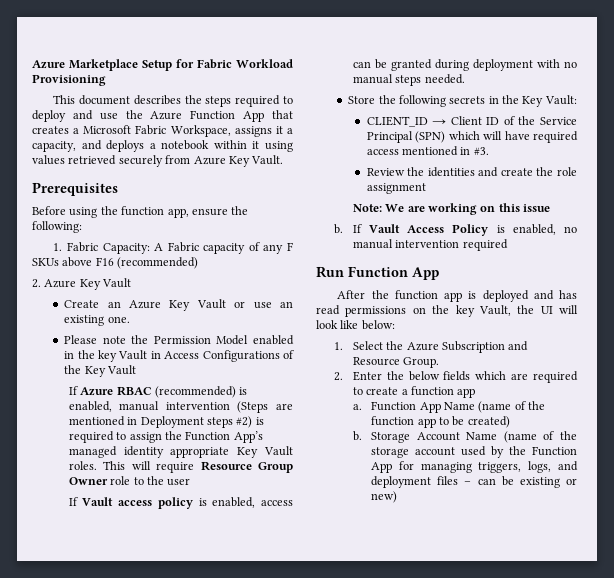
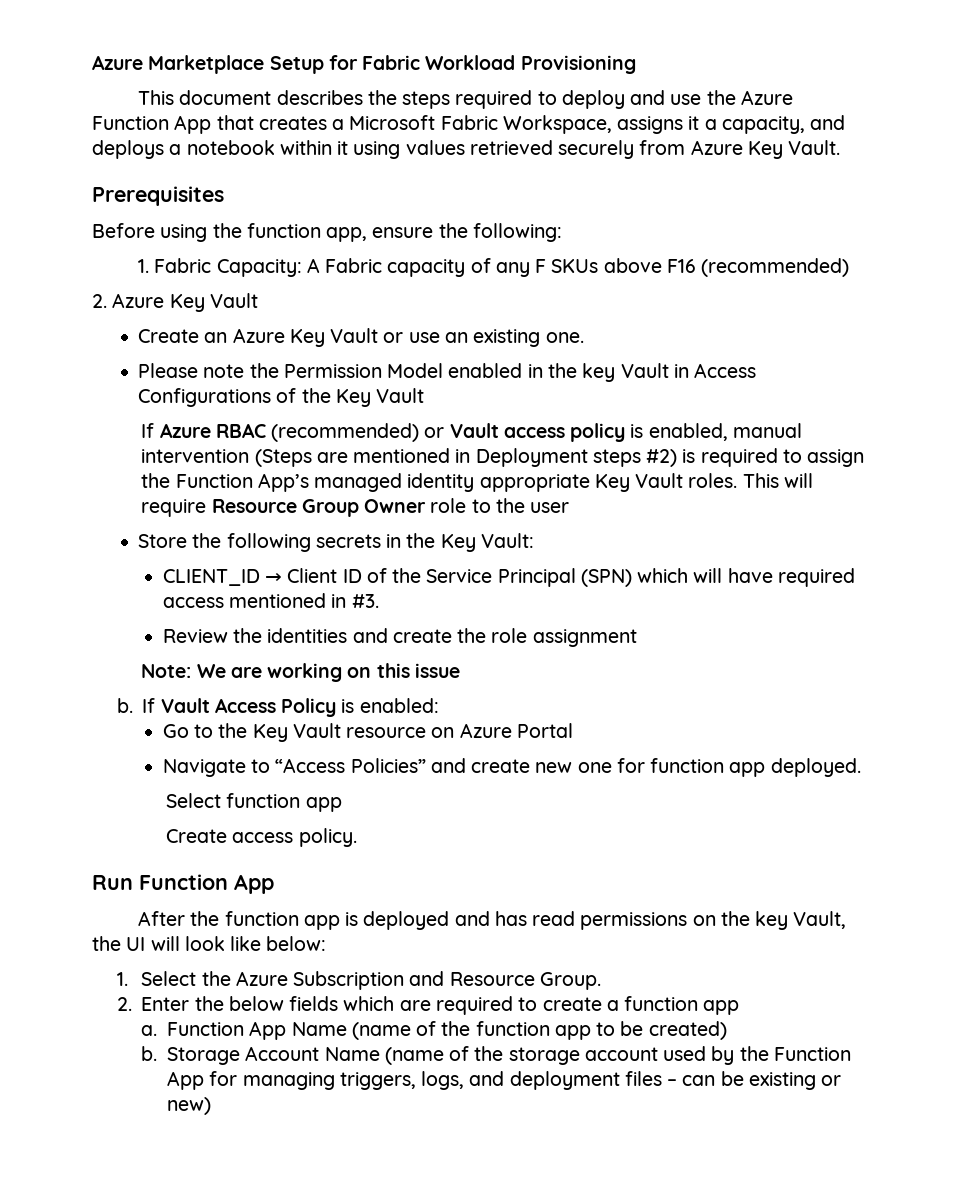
(236, 392) none -> [424,423,626,442] or Vault access policy
[68,497,293,509] [352,59,577,71] [352,74,465,86] // If Vault access policy is enabled, access can be granted during deployment with no manual steps needed. -> (570, 507) none
[512,224,577,235] [352,239,508,251] enabled, no manual intervention required -> [359,698,439,713] [162,723,573,742] [162,758,861,777] [165,793,342,812] [165,828,357,847] enabled: // Go to the Key Vault resource on Azure Portal // Navigate to “Access Policies” and create new one for function app deployed. // Select function app // Create access policy.

